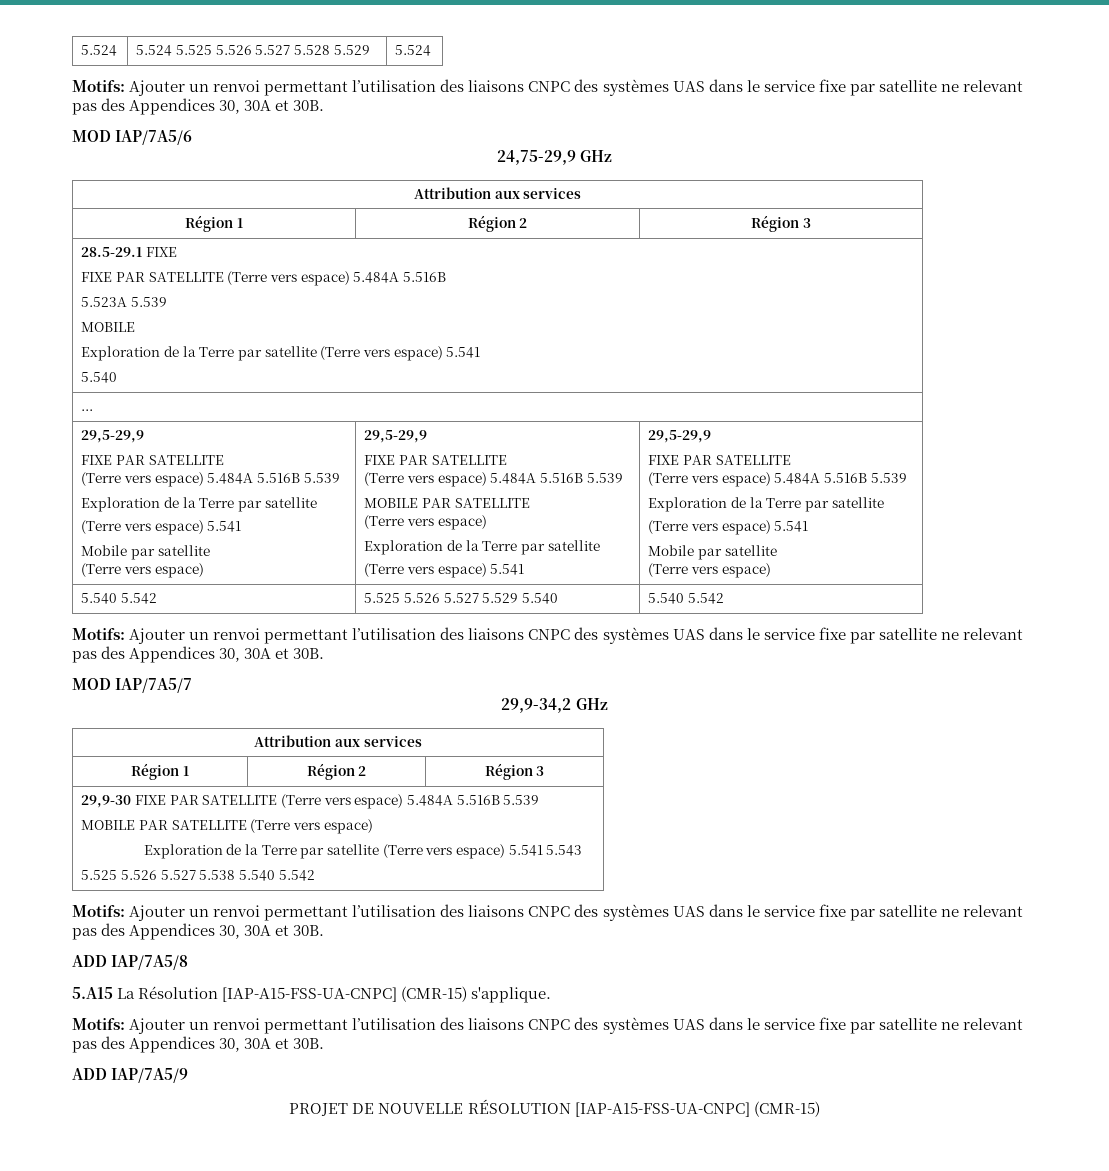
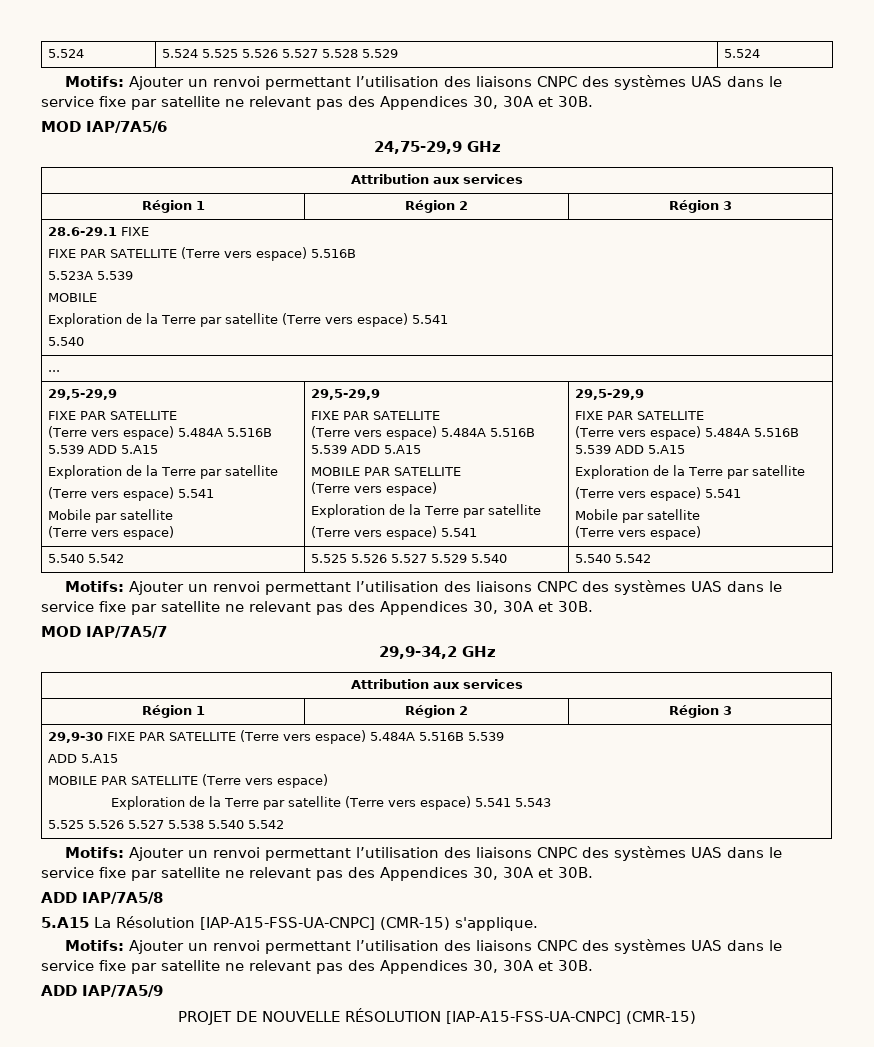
[81,247,143,257] 28.5-29.1 -> [48,227,118,236] 28.6-29.1
[353,272,400,283] 5.484A -> (308, 254) none
(340, 478) none -> [88,445,159,454] ADD 5.A15
(623, 478) none -> [351,445,422,454] ADD 5.A15
(907, 478) none -> [615,445,686,454] ADD 5.A15
(540, 800) none -> [48,754,119,763] // ADD 5.A15

